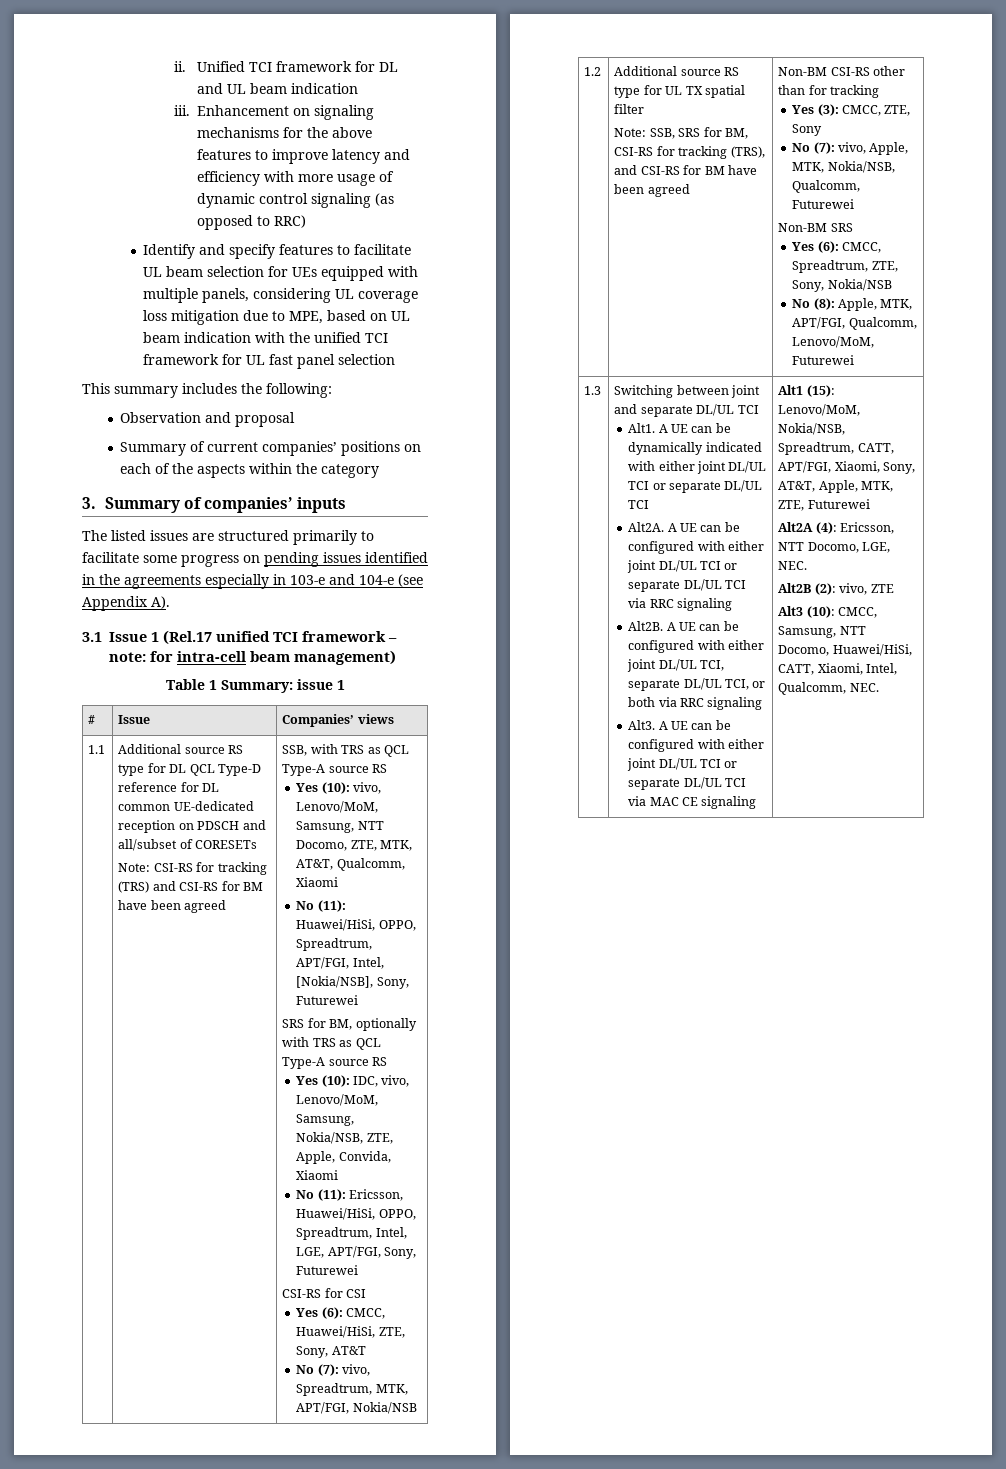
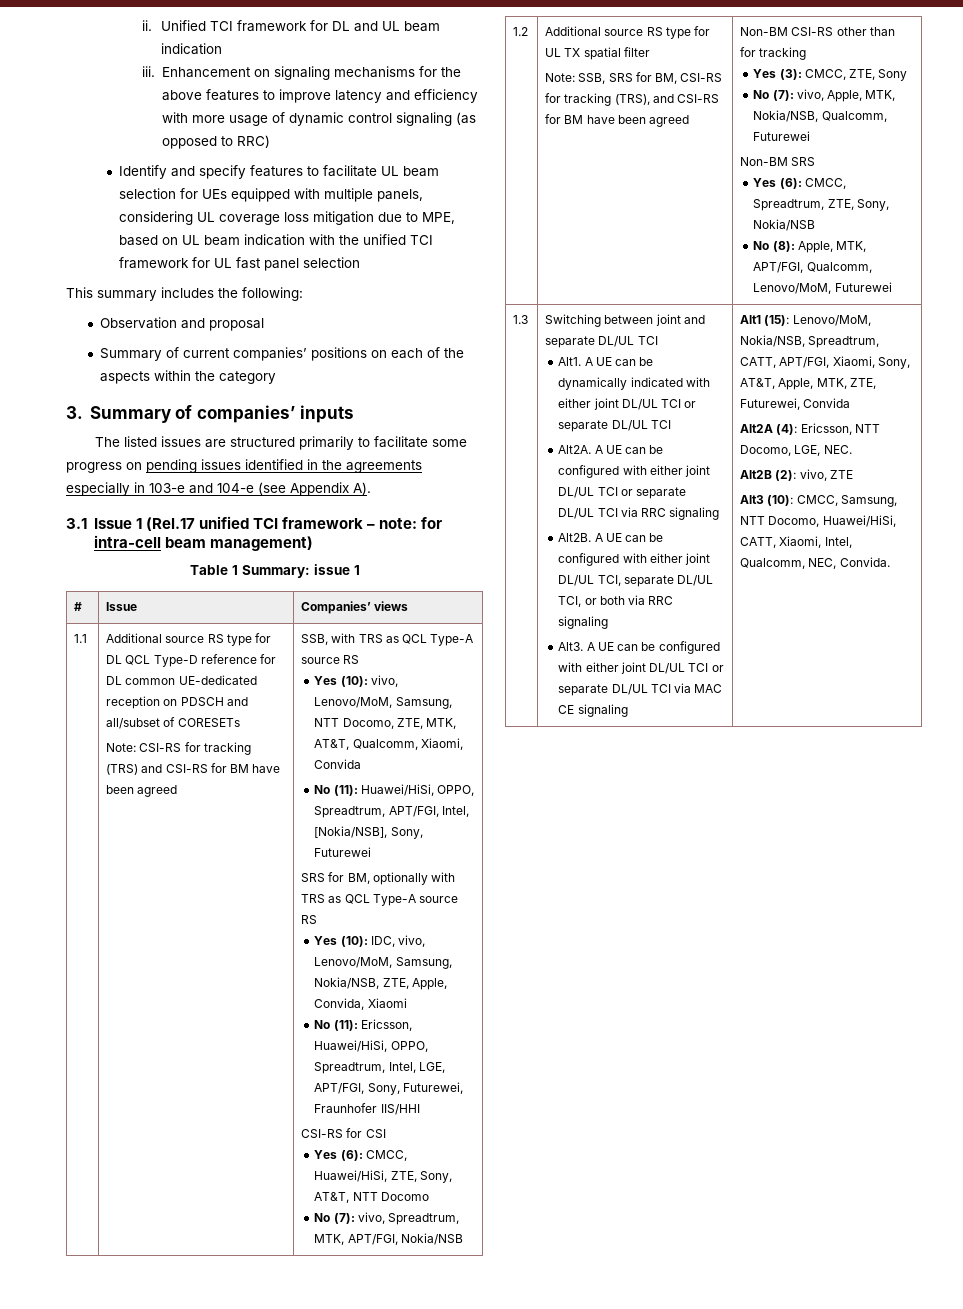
[296,877,339,887] Xiaomi -> [420,738,463,750] [314,759,362,769] Xiaomi, Convida
[296,1265,359,1275] Futurewei -> [402,1082,463,1094] [314,1103,420,1115] Futurewei, Fraunhofer IIS/HHI
[331,1346,366,1355] AT&T -> [314,1192,429,1203] AT&T, NTT Docomo
[807,499,870,509] Futurewei -> [740,398,851,410] Futurewei, Convida
[849,683,879,692] NEC. -> [808,557,890,569] NEC, Convida.

